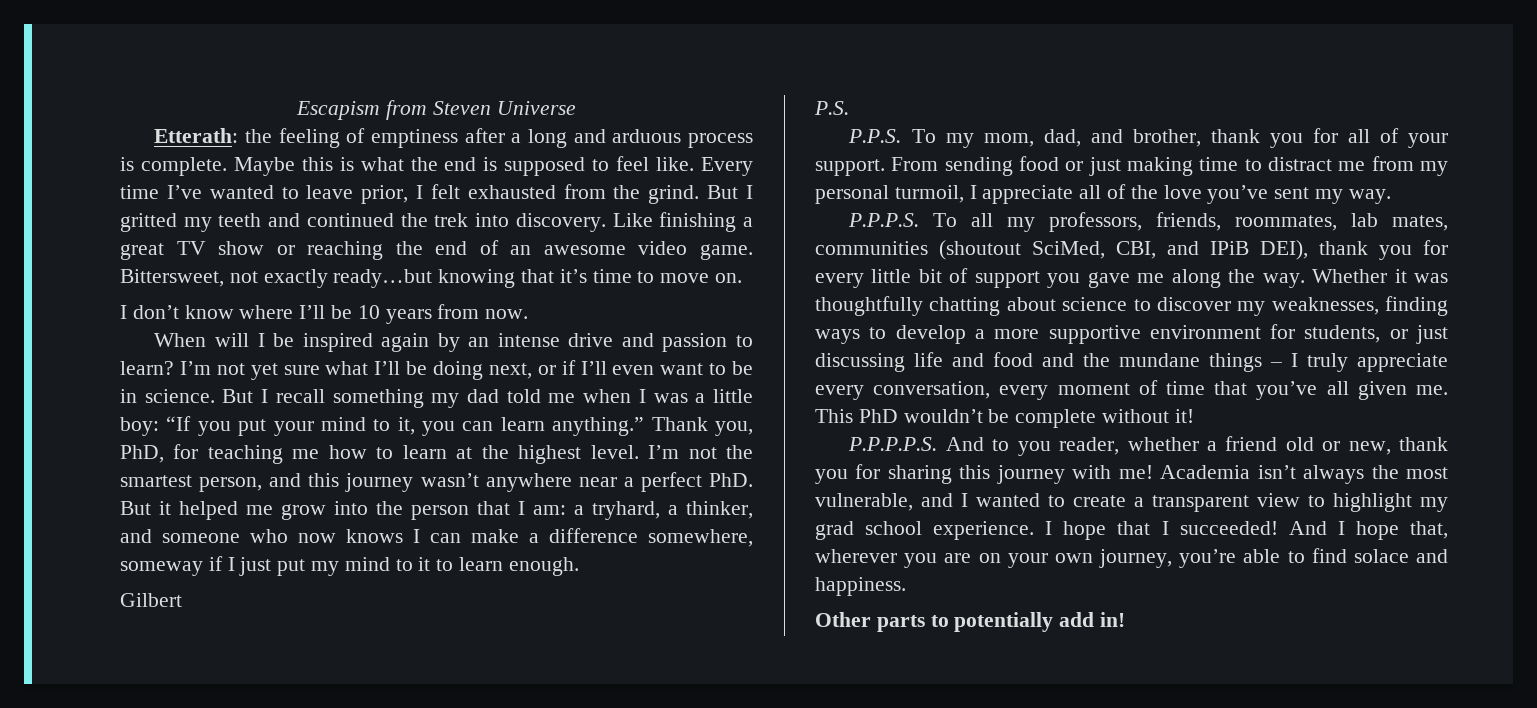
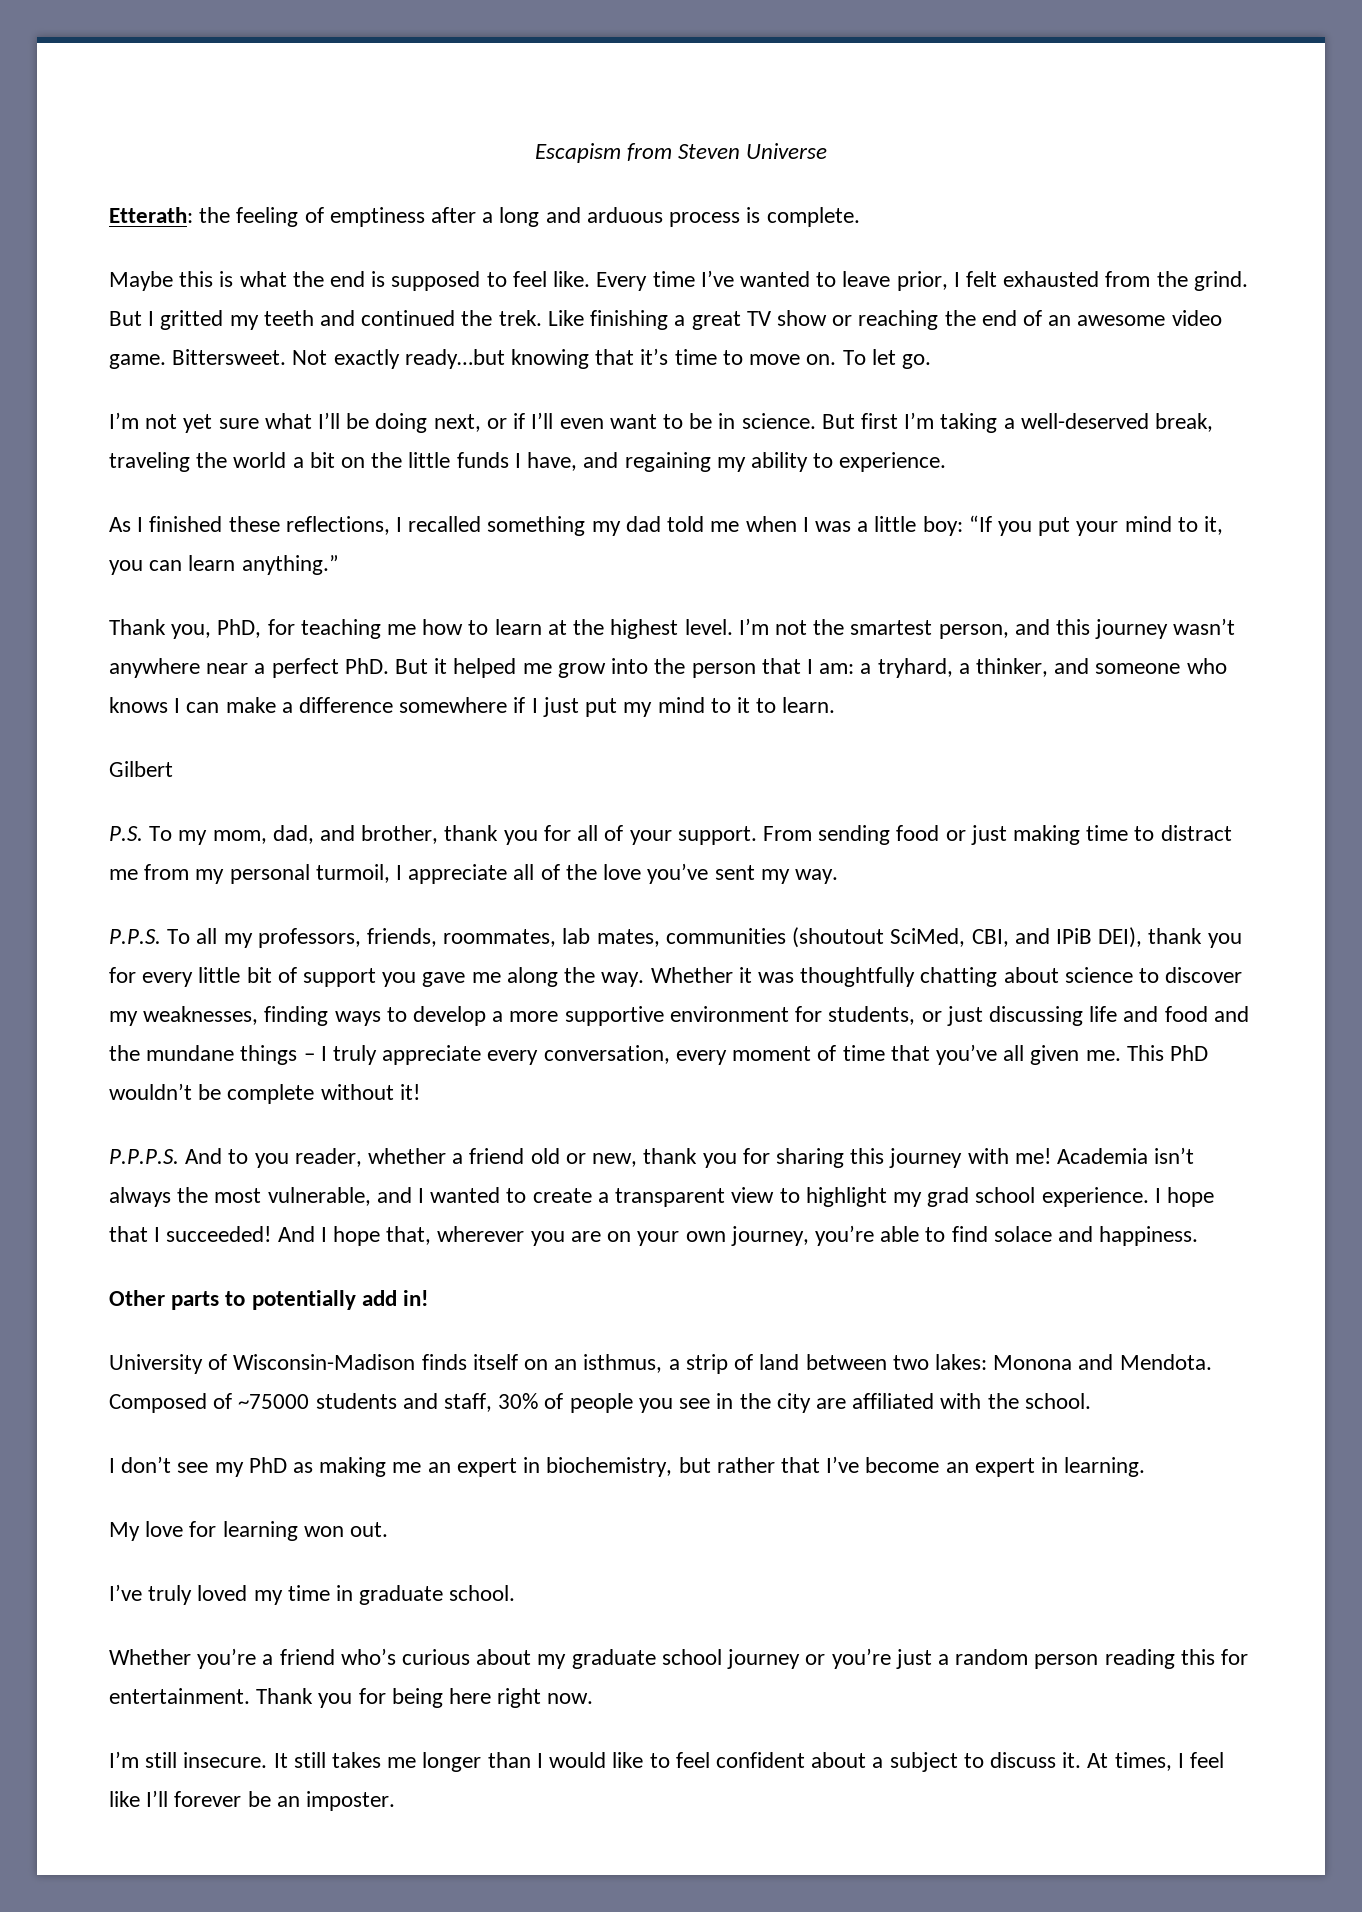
(227, 166) none -> (860, 217) //
[434,213,606,232] trek into discovery. -> [498,310,542,326] trek.
[120,269,258,287] Bittersweet, not -> [172,349,328,365] Bittersweet. Not
[120,304,529,324] [154,333,754,352] [120,361,174,375] // I don’t know where I’ll be 10 years from now. // When will I be inspired again by an intense drive and passion to learn? -> [842,349,931,369] To let go. //
[261,389,325,403] I recall -> [860,412,1214,433] [109,452,947,472] [109,516,482,535] first I’m taking a well-deserved break, traveling the world a bit on the little funds I have, and regaining my ability to experience. // As I finished these reflections, I recalled
(645, 426) none -> (339, 565) //
[298,533,336,543] now -> (1227, 666) none
[648,529,753,547] [120,561,203,576] somewhere, someway -> [399,697,508,713] somewhere
[459,557,579,576] learn enough. -> [782,697,836,713] learn.
[848,129,902,143] // P.P.S. -> (143, 833) none
[848,213,920,227] P.P.P.S. -> [109,929,161,944] P.P.S.
[848,437,938,451] P.P.P.P.S. -> [109,1149,179,1164] P.P.P.S.
(1126, 619) none -> [109,1354,1212,1374] [109,1393,1091,1413] [109,1456,1146,1477] [109,1521,389,1541] [109,1584,516,1605] [109,1648,1248,1669] [109,1688,594,1708] [109,1751,1225,1772] [109,1790,396,1811] // University of Wisconsin-Madison finds itself on an isthmus, a strip of land between two lakes: Monona and Mendota. Composed of ~75000 students and staff, 30% of people you see in the city are affiliated with the school. // I don’t see my PhD as making me an expert in biochemistry, but rather that I’ve become an expert in learning. // My love for learning won out. // I’ve truly loved my time in graduate school. // Whether you’re a friend who’s curious about my graduate school journey or you’re just a random person reading this for entertainment. Thank you for being here right now. // I’m still insecure. It still takes me longer than I would like to feel confident about a subject to discuss it. At times, I feel like I’ll forever be an imposter.

